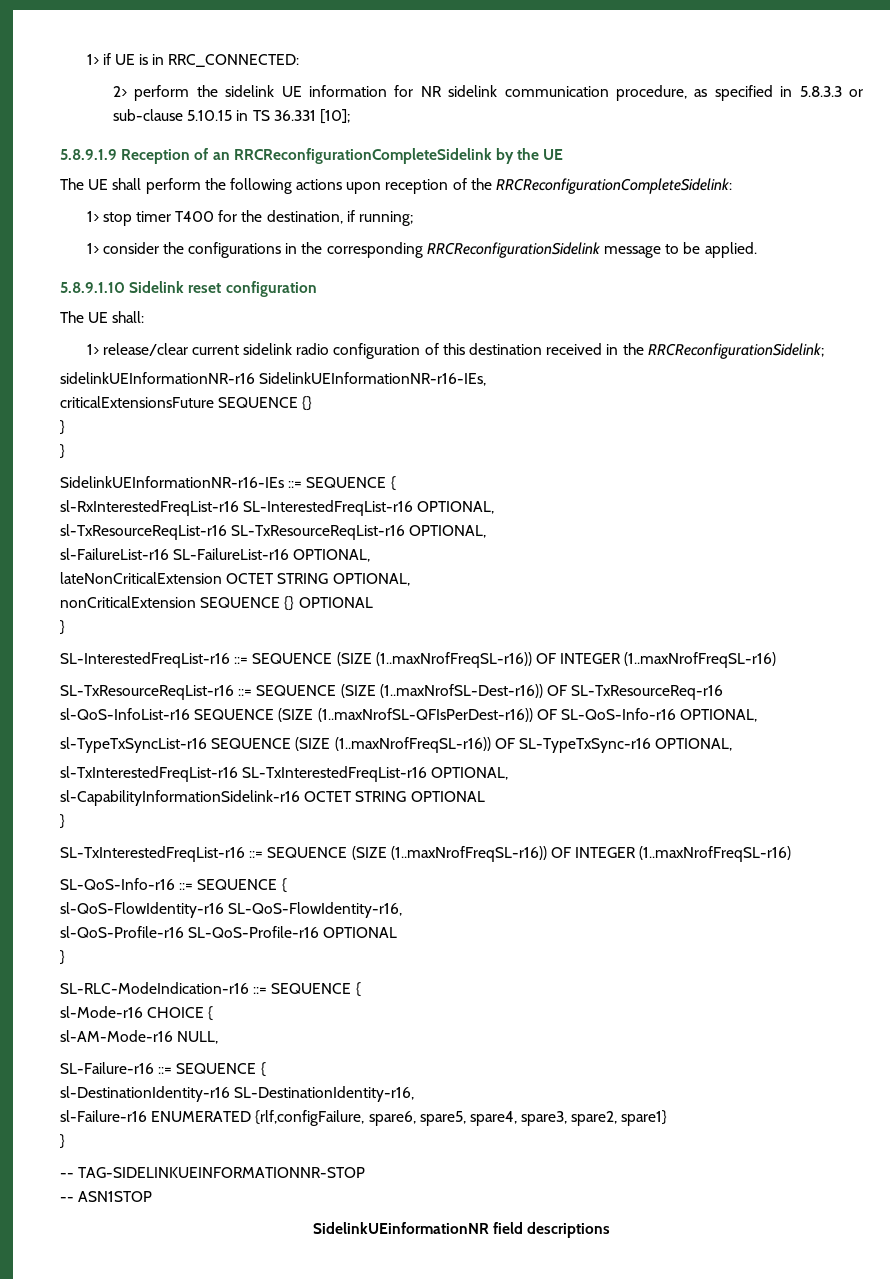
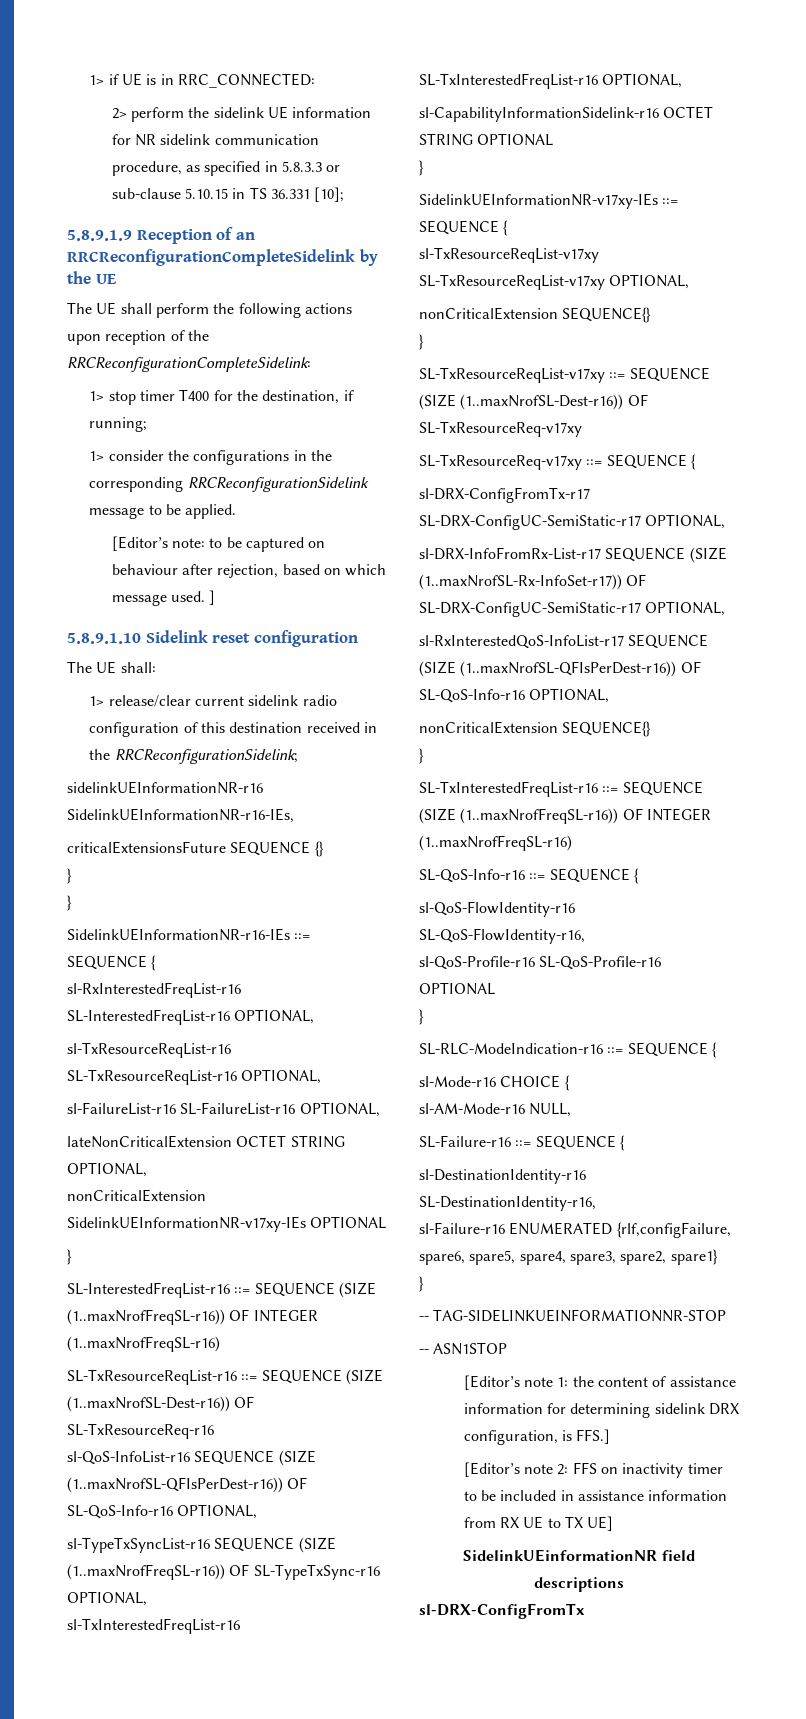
(757, 250) none -> [111,536,326,552] [111,564,387,578] [111,590,216,606] // [Editor’s note: to be captured on behaviour after rejection, based on which message used. ]
[200,596,295,611] SEQUENCE {} -> [67,1216,306,1232] SidelinkUEInformationNR-v17xy-IEs
(65, 821) none -> [419,193,679,209] [419,220,509,236] [419,247,599,263] [419,274,690,290] [419,307,652,323] [419,334,424,350] [419,367,710,383] [419,394,648,410] [419,421,582,437] [419,454,696,470] [419,487,590,503] [419,514,726,530] [419,547,727,563] [419,574,647,590] [419,601,726,617] [419,634,709,649] [419,661,701,677] [419,688,610,703] [419,721,652,737] [419,748,424,764] // SidelinkUEInformationNR-v17xy-IEs ::= SEQUENCE { // sl-TxResourceReqList-v17xy SL-TxResourceReqList-v17xy OPTIONAL, // nonCriticalExtension SEQUENCE{} // } // SL-TxResourceReqList-v17xy ::= SEQUENCE (SIZE (1..maxNrofSL-Dest-r16)) OF SL-TxResourceReq-v17xy // SL-TxResourceReq-v17xy ::= SEQUENCE { // sl-DRX-ConfigFromTx-r17 SL-DRX-ConfigUC-SemiStatic-r17 OPTIONAL, // sl-DRX-InfoFromRx-List-r17 SEQUENCE (SIZE (1..maxNrofSL-Rx-InfoSet-r17)) OF SL-DRX-ConfigUC-SemiStatic-r17 OPTIONAL, // sl-RxInterestedQoS-InfoList-r17 SEQUENCE (SIZE (1..maxNrofSL-QFIsPerDest-r16)) OF SL-QoS-Info-r16 OPTIONAL, // nonCriticalExtension SEQUENCE{} // }
(153, 1196) none -> [463,1375,736,1390] [463,1403,740,1418] [463,1429,611,1445] [463,1462,723,1478] [463,1490,728,1501] [463,1516,614,1531] // [Editor’s note 1: the content of assistance information for determining sidelink DRX configuration, is FFS.] // [Editor’s note 2: FFS on inactivity timer to be included in assistance information from RX UE to TX UE]
(611, 1230) none -> [419,1603,585,1619] // sl-DRX-ConfigFromTx

